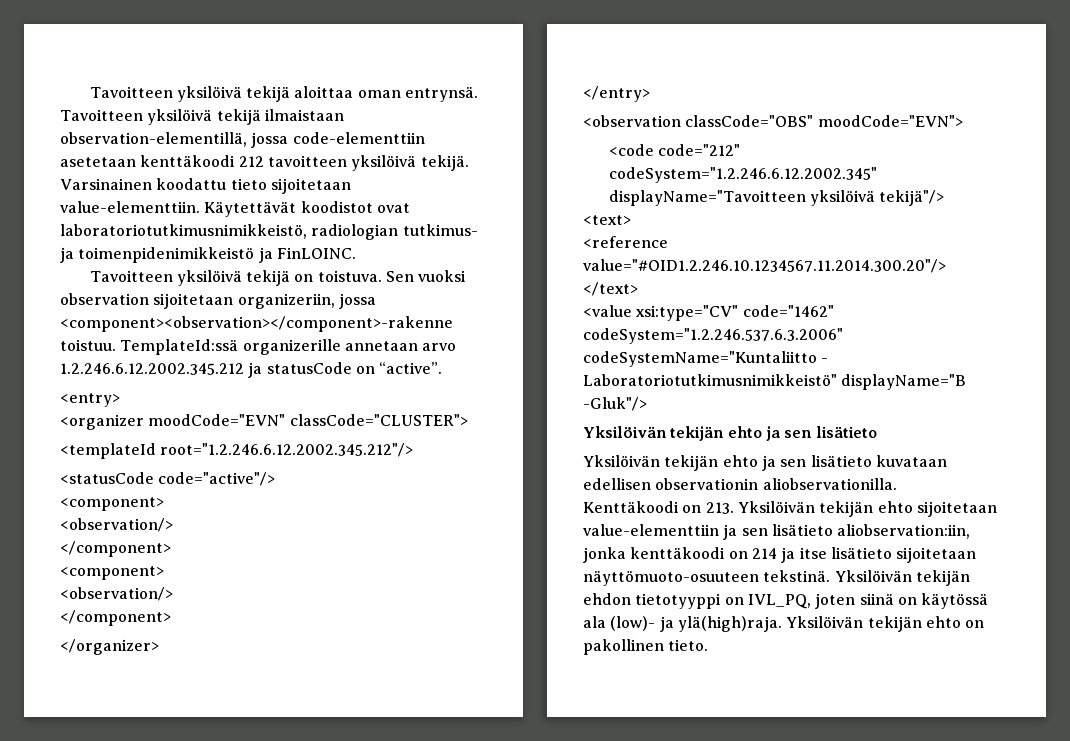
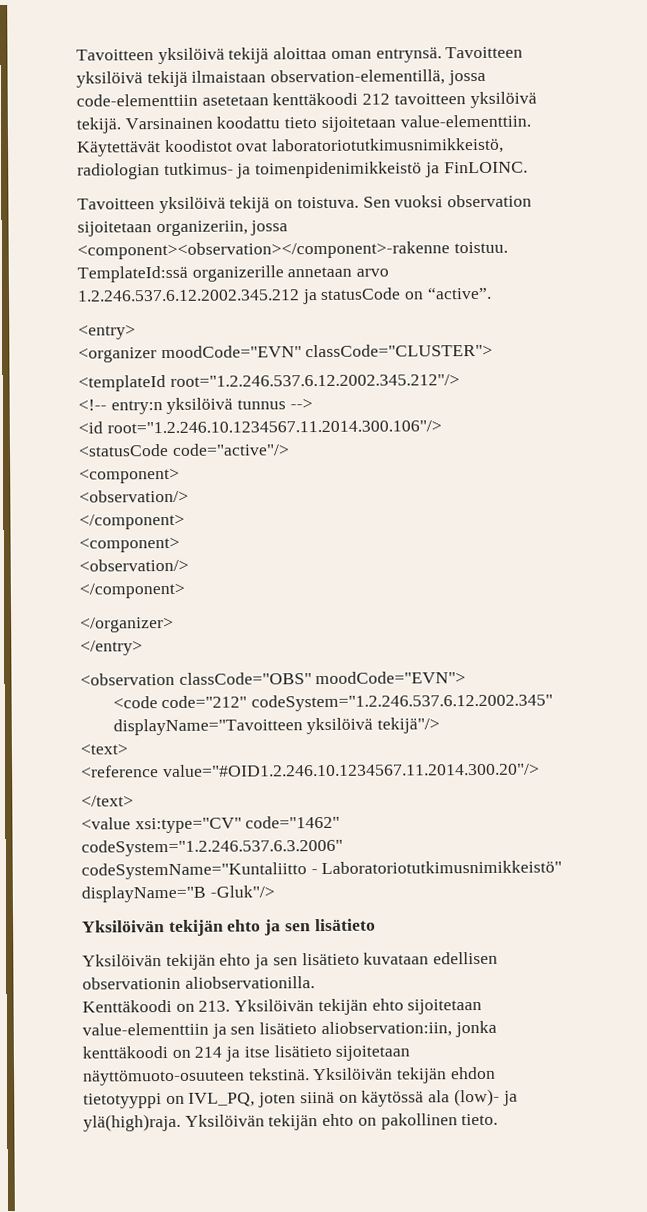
[60,363,244,375] 1.2.246.6.12.2002.345.212 -> [77,289,300,302] 1.2.246.537.6.12.2002.345.212
[160,443,414,457] root="1.2.246.6.12.2002.345.212"/> -> [169,374,460,387] [78,397,313,415] [78,420,442,434] root="1.2.246.537.6.12.2002.345.212"/> // <!-- entry:n yksilöivä tunnus --> // <id root="1.2.246.10.1234567.11.2014.300.106"/>
[608,167,877,183] codeSystem="1.2.246.6.12.2002.345" -> [250,693,553,712] codeSystem="1.2.246.537.6.12.2002.345"

